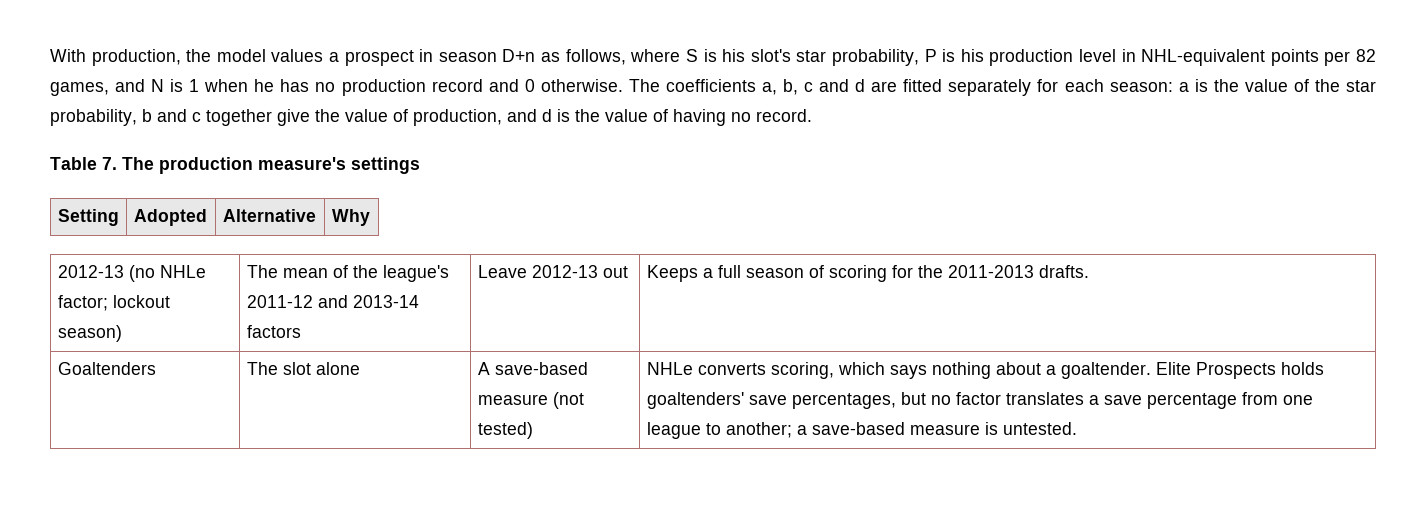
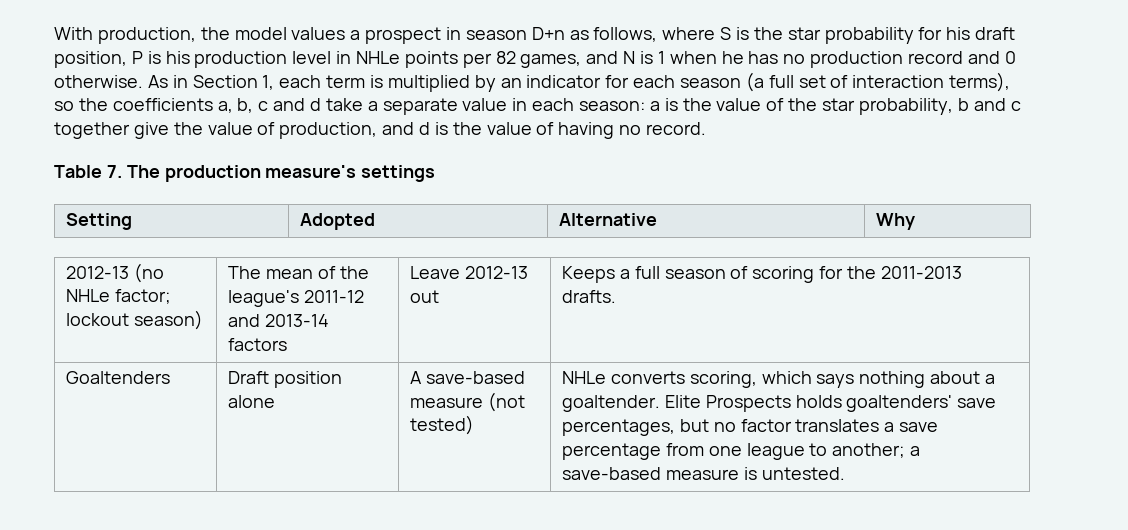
[722,49,919,66] his slot's star probability, -> [753,27,1016,44] [54,51,127,68] the star probability for his draft position,
[1141,49,1266,66] NHL-equivalent -> [356,51,401,64] NHLe
[628,79,660,92] The -> [147,72,1011,92] [54,98,108,111] As in Section 1, each term is multiplied by an indicator for each season (a full set of interaction terms), so the
[871,79,1059,96] are fitted separately for -> [325,98,528,115] take a separate value in
[246,362,311,375] The slot -> [228,371,342,388] Draft position

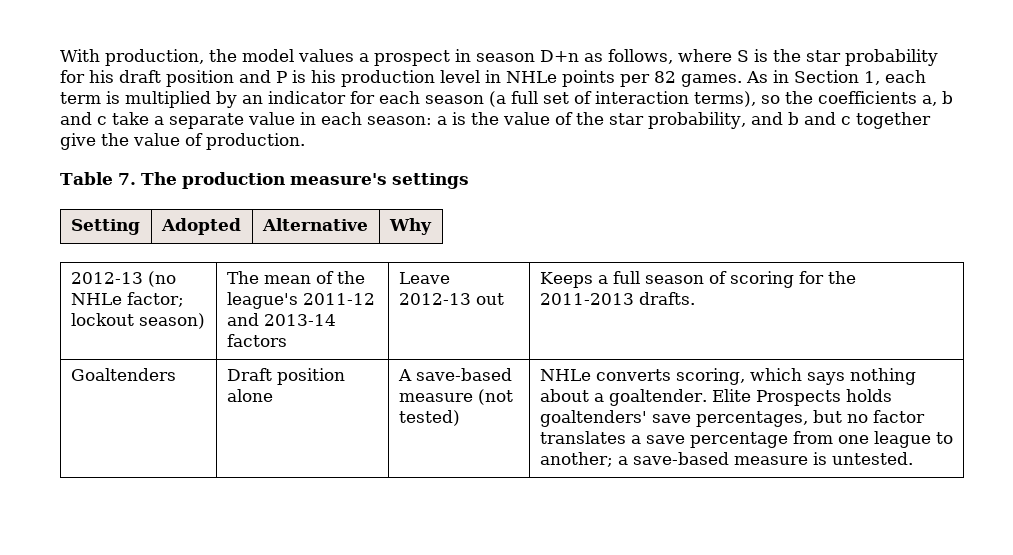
[54,51,127,68] position, -> [166,70,271,87] position and
[520,51,1016,68] [54,75,143,88] games, and N is 1 when he has no production record and 0 otherwise. -> [681,74,742,87] games.
[237,98,322,113] b, c and d -> [942,91,953,104] [60,112,107,125] b and c
(953, 106) none -> [750,112,783,125] and
[279,122,707,139] production, and d is the value of having no record. -> [206,133,305,150] production.

